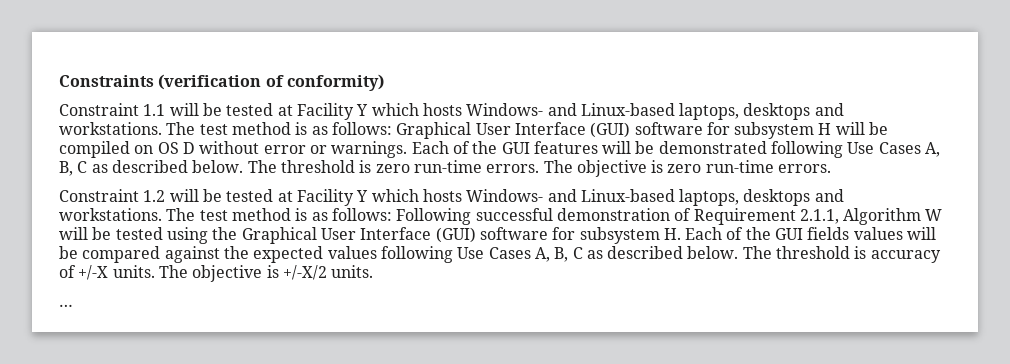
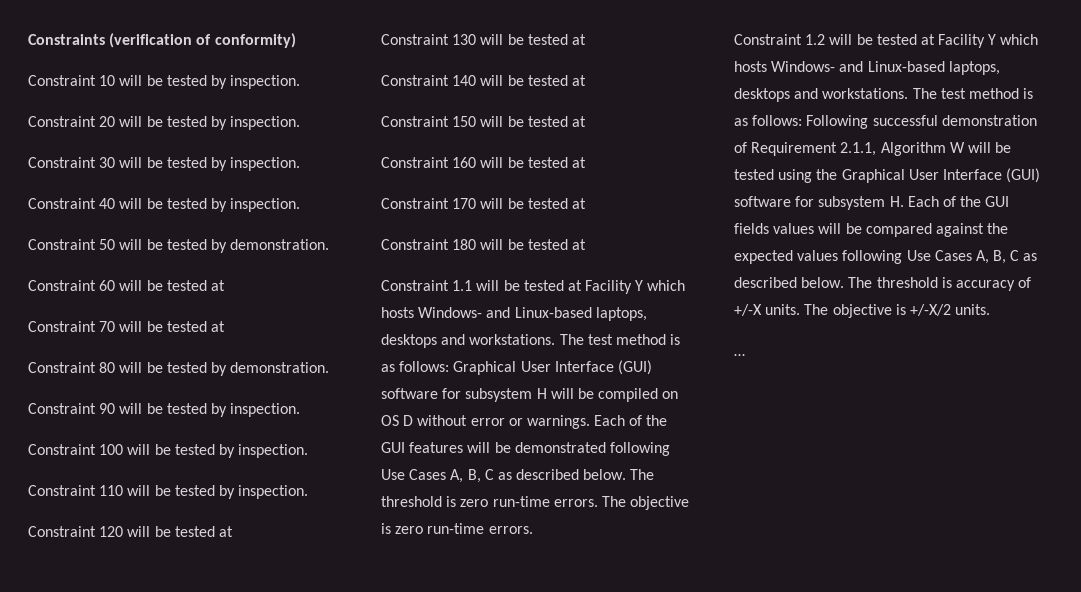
(384, 82) none -> [28,75,301,89] [28,116,301,130] [28,157,301,171] [28,198,301,212] [28,239,330,253] [28,280,225,291] [28,321,225,332] [28,362,330,376] [28,403,301,417] [28,444,309,458] [28,485,309,499] [28,526,233,537] [381,34,586,45] [381,75,586,86] [381,116,586,127] [381,157,586,168] [381,198,586,209] [381,239,586,250] // Constraint 10 will be tested by inspection. // Constraint 20 will be tested by inspection. // Constraint 30 will be tested by inspection. // Constraint 40 will be tested by inspection. // Constraint 50 will be tested by demonstration. // Constraint 60 will be tested at // Constraint 70 will be tested at // Constraint 80 will be tested by demonstration. // Constraint 90 will be tested by inspection. // Constraint 100 will be tested by inspection. // Constraint 110 will be tested by inspection. // Constraint 120 will be tested at // Constraint 130 will be tested at // Constraint 140 will be tested at // Constraint 150 will be tested at // Constraint 160 will be tested at // Constraint 170 will be tested at // Constraint 180 will be tested at

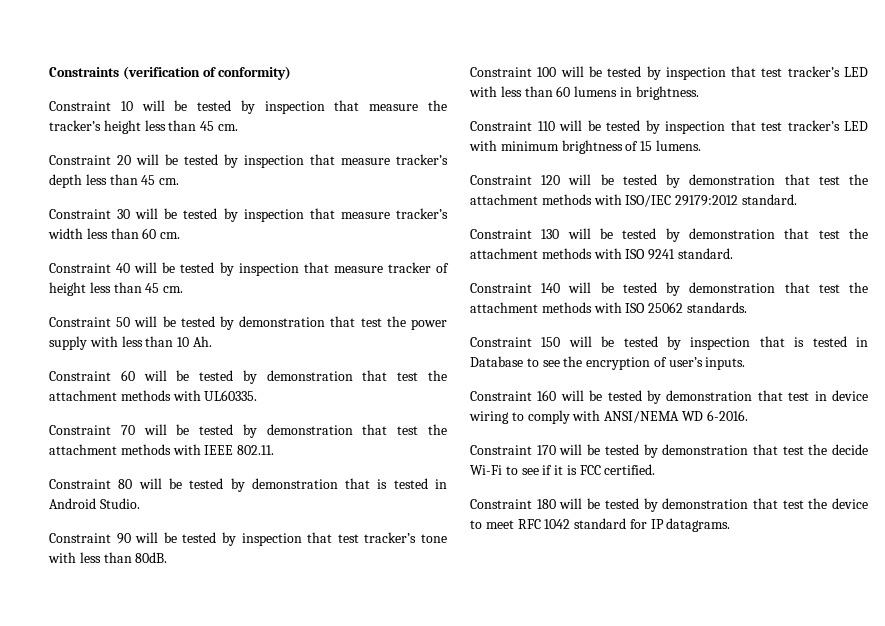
[230,75,301,89] inspection. -> [264,100,447,114] [49,120,238,134] inspection that measure the tracker’s height less than 45 cm.
[230,116,301,130] inspection. -> [244,154,448,168] [49,174,180,188] inspection that measure tracker’s depth less than 45 cm.
[230,157,301,171] inspection. -> [243,208,448,222] [48,228,181,239] inspection that measure tracker’s width less than 60 cm.
[230,198,301,212] inspection. -> [238,262,449,276] [49,282,184,296] inspection that measure tracker of height less than 45 cm.
[230,239,330,250] demonstration. -> [239,316,447,330] [49,336,212,350] demonstration that test the power supply with less than 10 Ah.
[210,280,225,291] at -> [242,370,447,384] [49,390,258,401] by demonstration that test the attachment methods with UL60335.
[210,321,225,332] at -> [242,424,447,438] [49,444,275,455] by demonstration that test the attachment methods with IEEE 802.11.
[230,362,330,373] demonstration. -> [251,478,448,489] [49,498,140,509] demonstration that is tested in Android Studio.
[230,403,301,417] inspection. -> [241,532,448,546] [48,552,168,563] inspection that test tracker’s tone with less than 80dB.
[238,444,309,458] inspection. -> [665,66,868,80] [469,86,699,100] inspection that test tracker’s LED with less than 60 lumens in brightness.
[238,485,309,499] inspection. -> [665,120,868,134] [469,140,701,154] inspection that test tracker’s LED with minimum brightness of 15 lumens.
[218,526,233,537] at -> [666,174,868,188] [470,194,797,207] by demonstration that test the attachment methods with ISO/IEC 29179:2012 standard.
[571,34,586,45] at -> [665,228,868,242] [470,248,733,260] by demonstration that test the attachment methods with ISO 9241 standard.
[571,75,586,86] at -> [666,282,868,296] [470,302,747,313] by demonstration that test the attachment methods with ISO 25062 standards.
[571,116,586,127] at -> [667,336,868,350] [470,356,746,370] by inspection that is tested in Database to see the encryption of user’s inputs.
[571,157,586,168] at -> [647,390,868,404] [469,410,748,424] by demonstration that test in device wiring to comply with ANSI/NEMA WD 6-2016.
[571,198,586,209] at -> [643,444,868,458] [470,464,656,475] by demonstration that test the decide Wi-Fi to see if it is FCC certified.
[571,239,586,250] [381,280,686,294] [381,307,647,321] [381,334,681,348] [381,360,652,375] [381,388,679,402] [381,415,668,429] [381,442,670,456] [381,469,655,483] [381,496,690,510] [381,523,533,534] [734,34,1039,48] [734,61,1000,75] [734,88,1034,102] [734,115,1037,129] [734,142,1012,156] [734,168,1041,183] [734,196,1010,210] [734,223,1009,237] [734,250,1038,264] [734,277,1032,291] [734,304,991,318] [734,354,745,356] at // Constraint 1.1 will be tested at Facility Y which hosts Windows- and Linux-based laptops, desktops and workstations. The test method is as follows: Graphical User Interface (GUI) software for subsystem H will be compiled on OS D without error or warnings. Each of the GUI features will be demonstrated following Use Cases A, B, C as described below. The threshold is zero run-time errors. The objective is zero run-time errors. // Constraint 1.2 will be tested at Facility Y which hosts Windows- and Linux-based laptops, desktops and workstations. The test method is as follows: Following successful demonstration of Requirement 2.1.1, Algorithm W will be tested using the Graphical User Interface (GUI) software for subsystem H. Each of the GUI fields values will be compared against the expected values following Use Cases A, B, C as described below. The threshold is accuracy of +/-X units. The objective is +/-X/2 units. // … -> [643,498,868,512] [470,518,731,532] by demonstration that test the device to meet RFC 1042 standard for IP datagrams.

